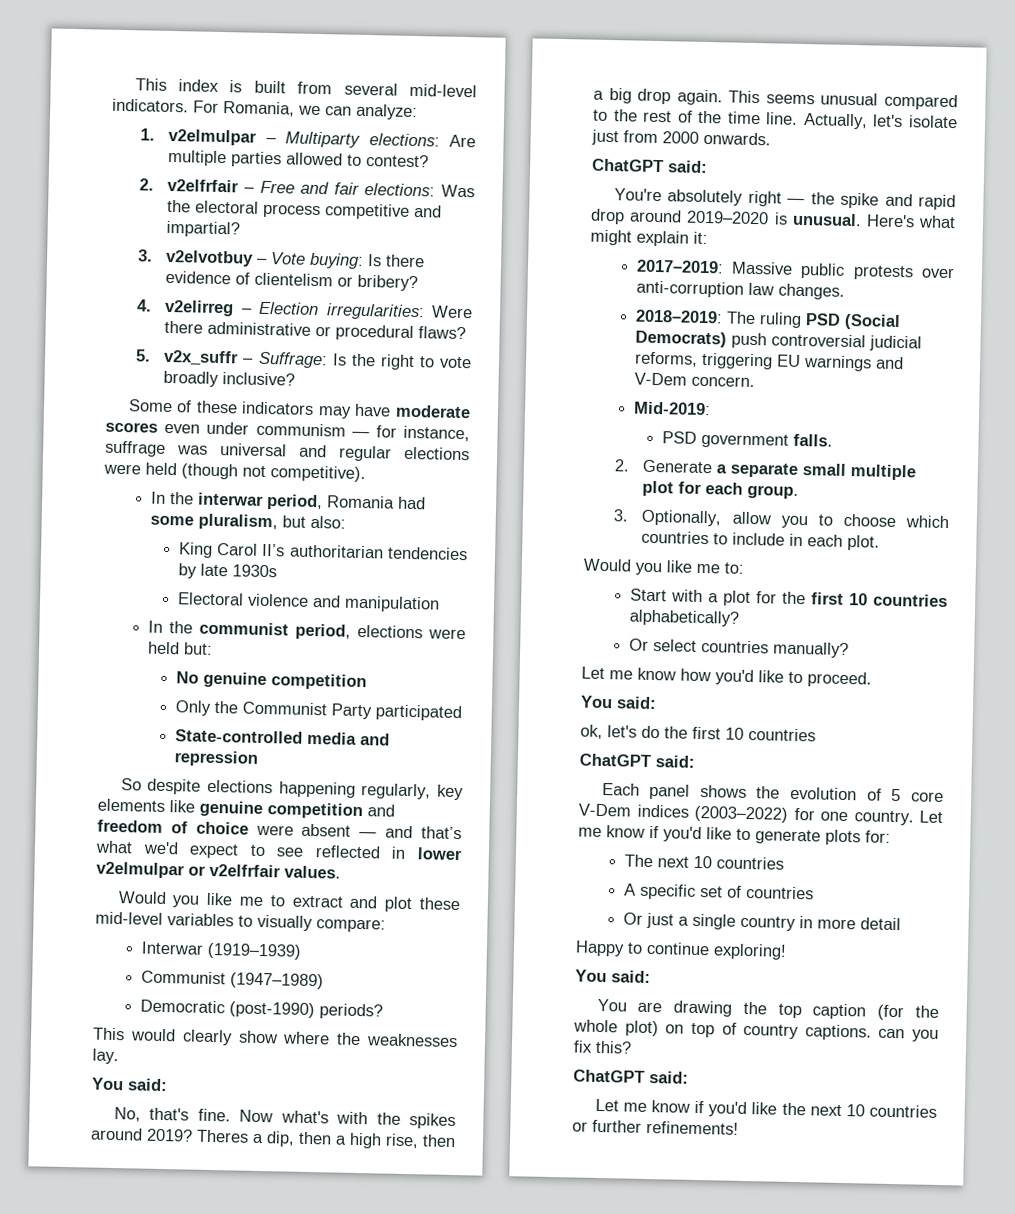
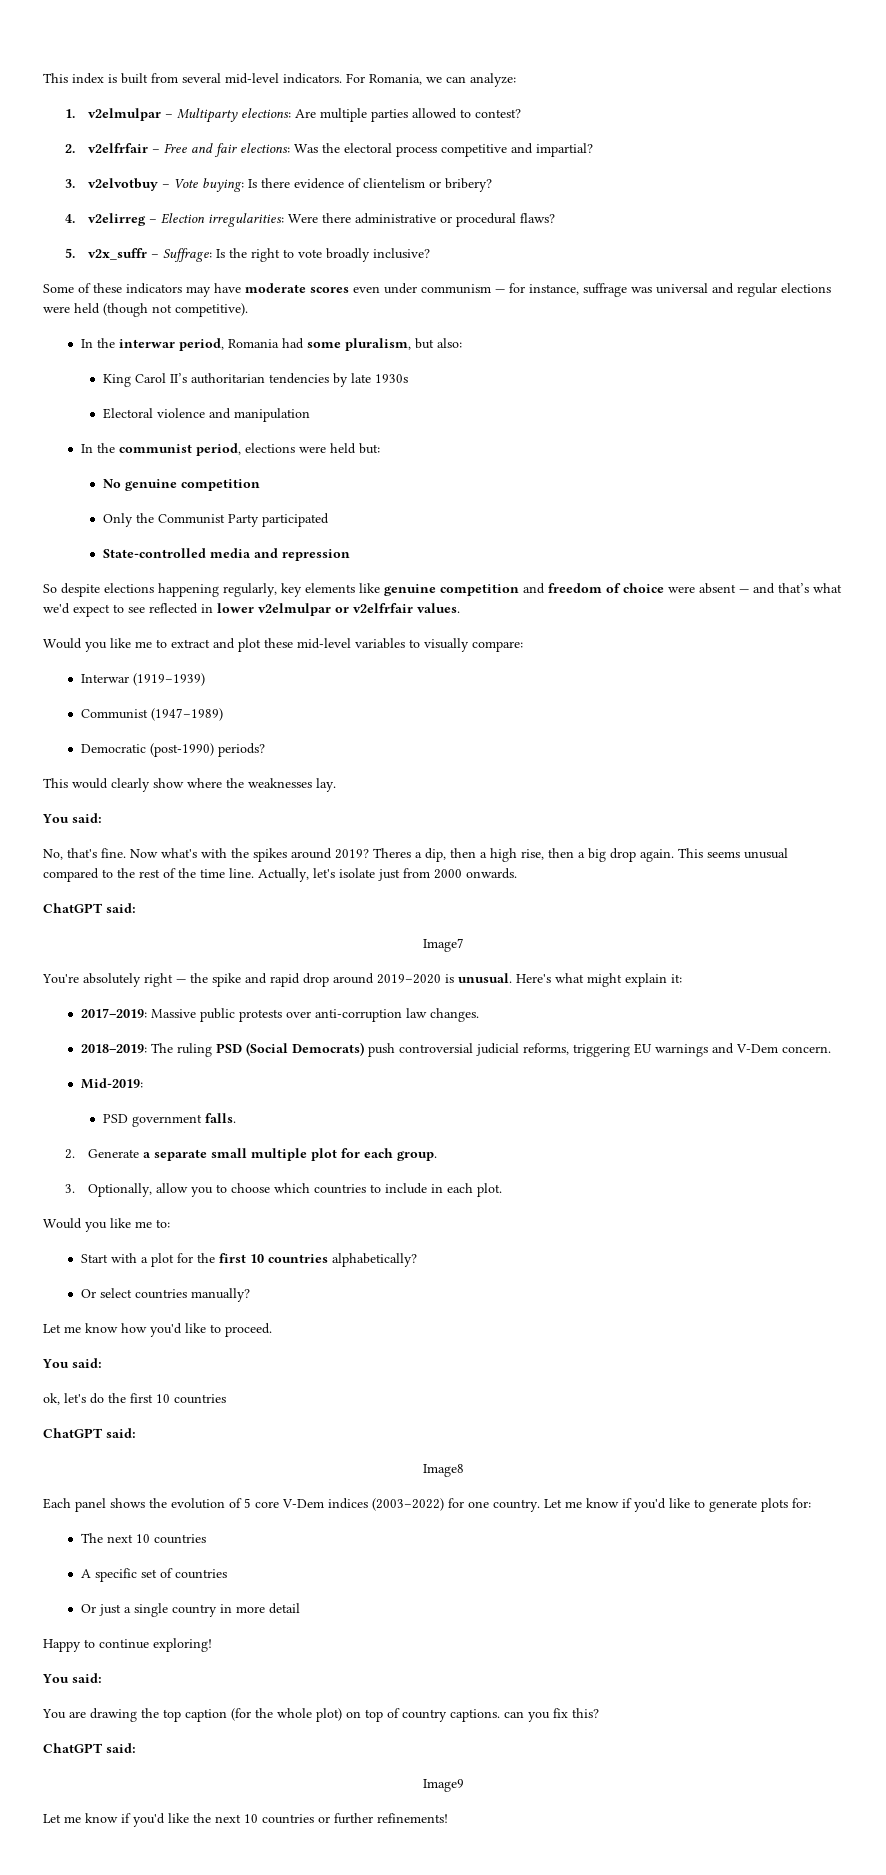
(708, 167) none -> [422,938,464,952] // Image7
(695, 761) none -> [422,1464,464,1477] // Image8
(689, 1077) none -> [422,1779,464,1792] // Image9

